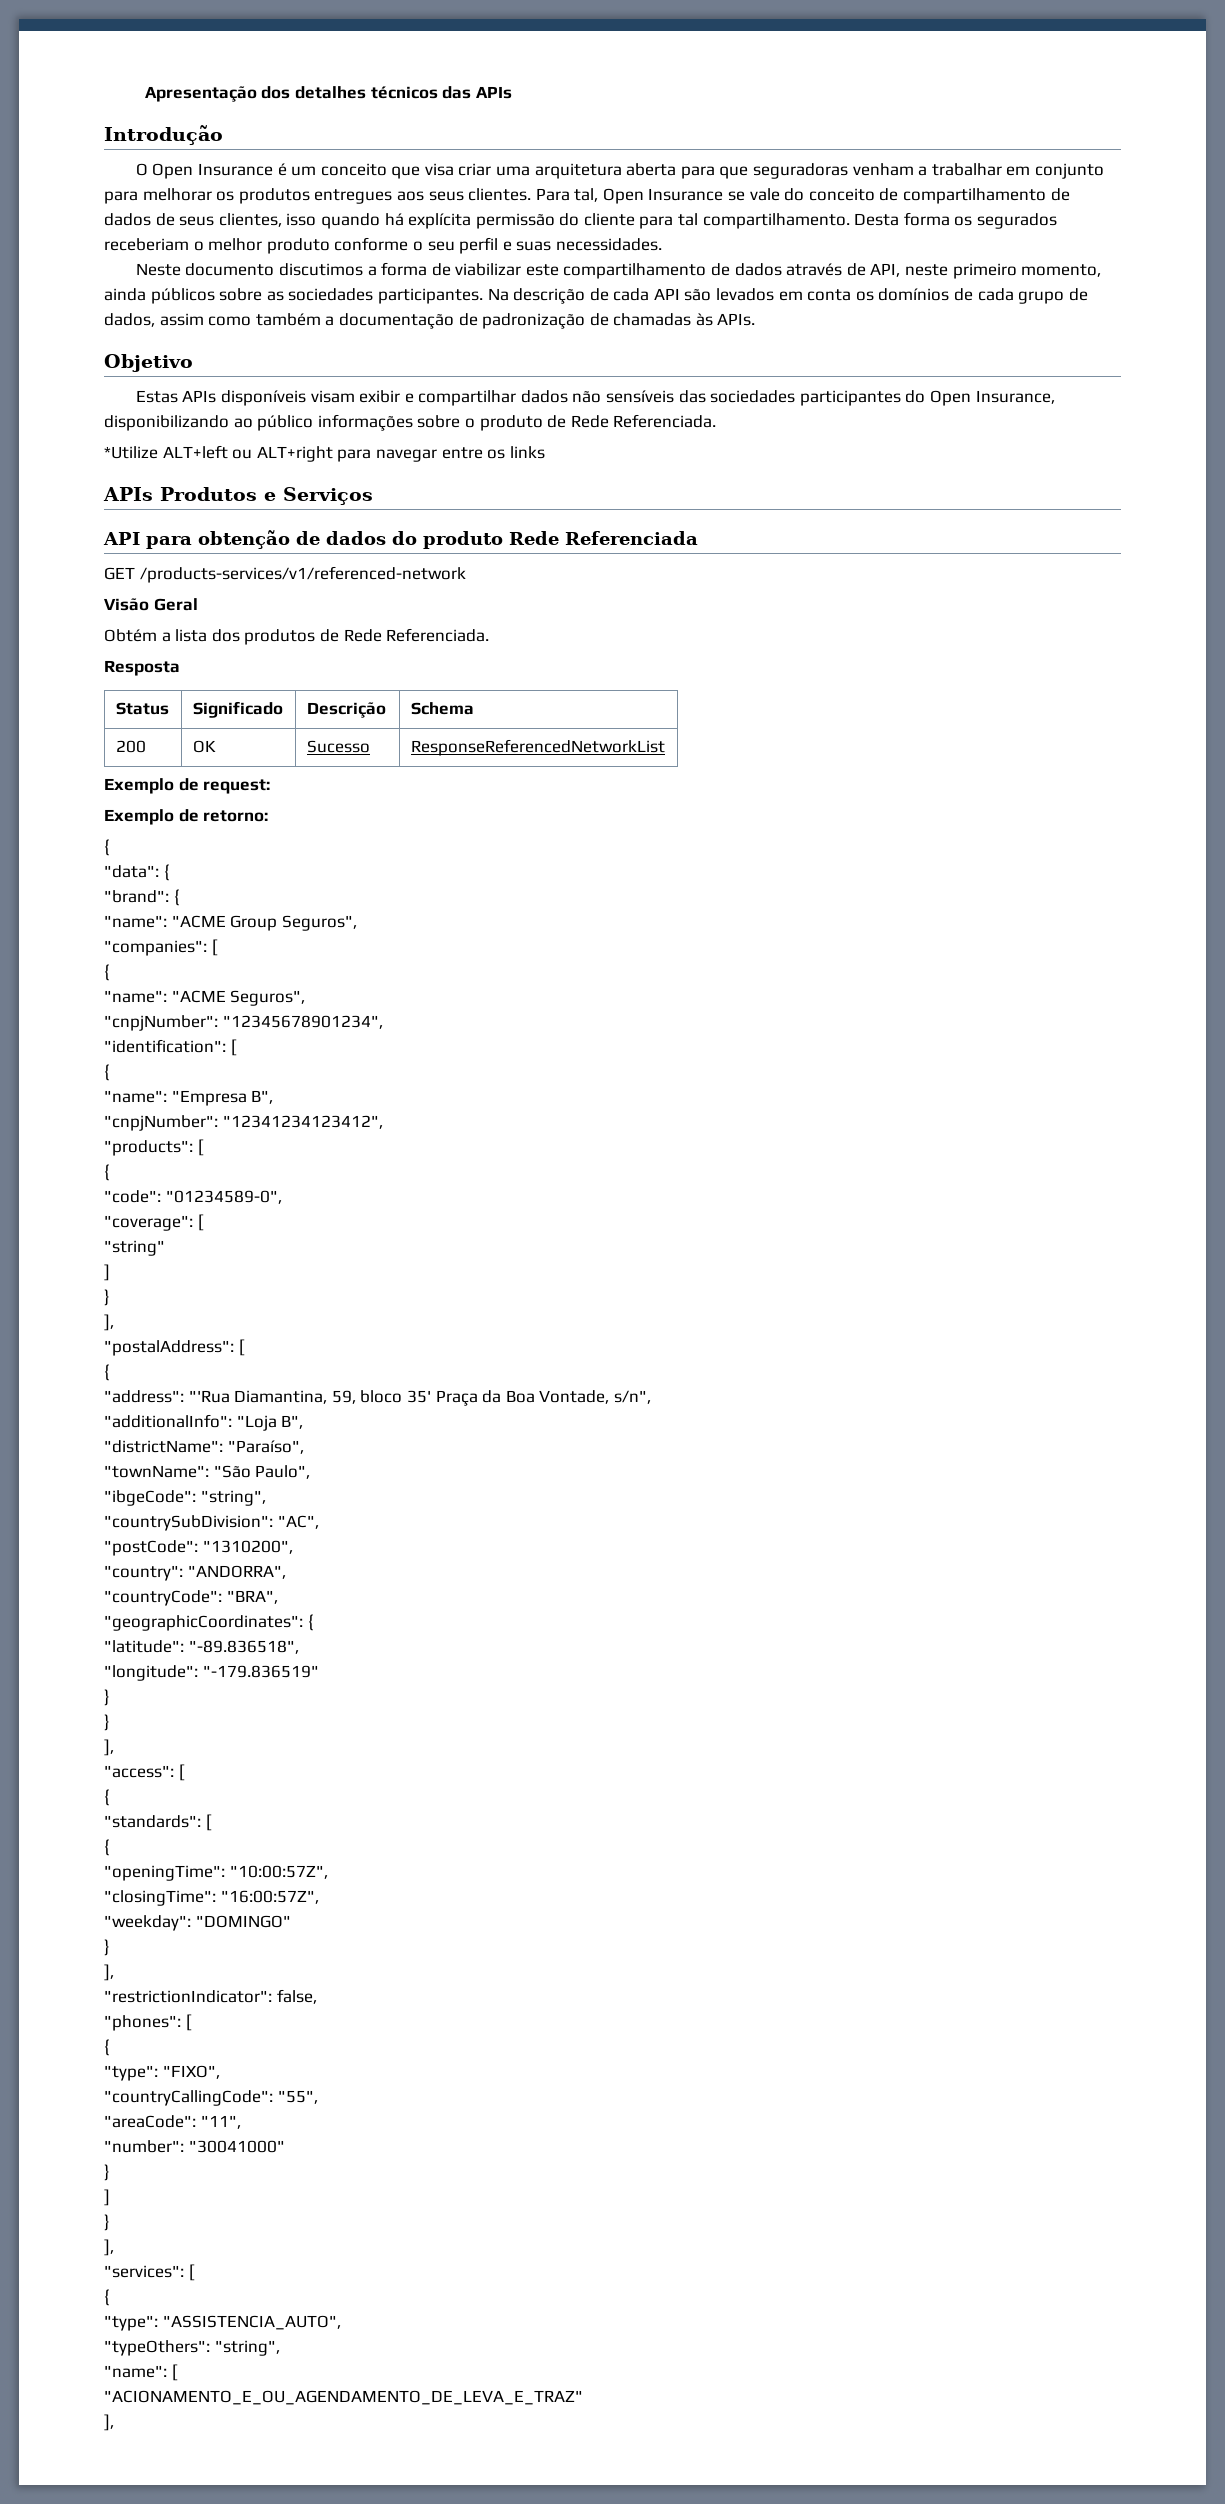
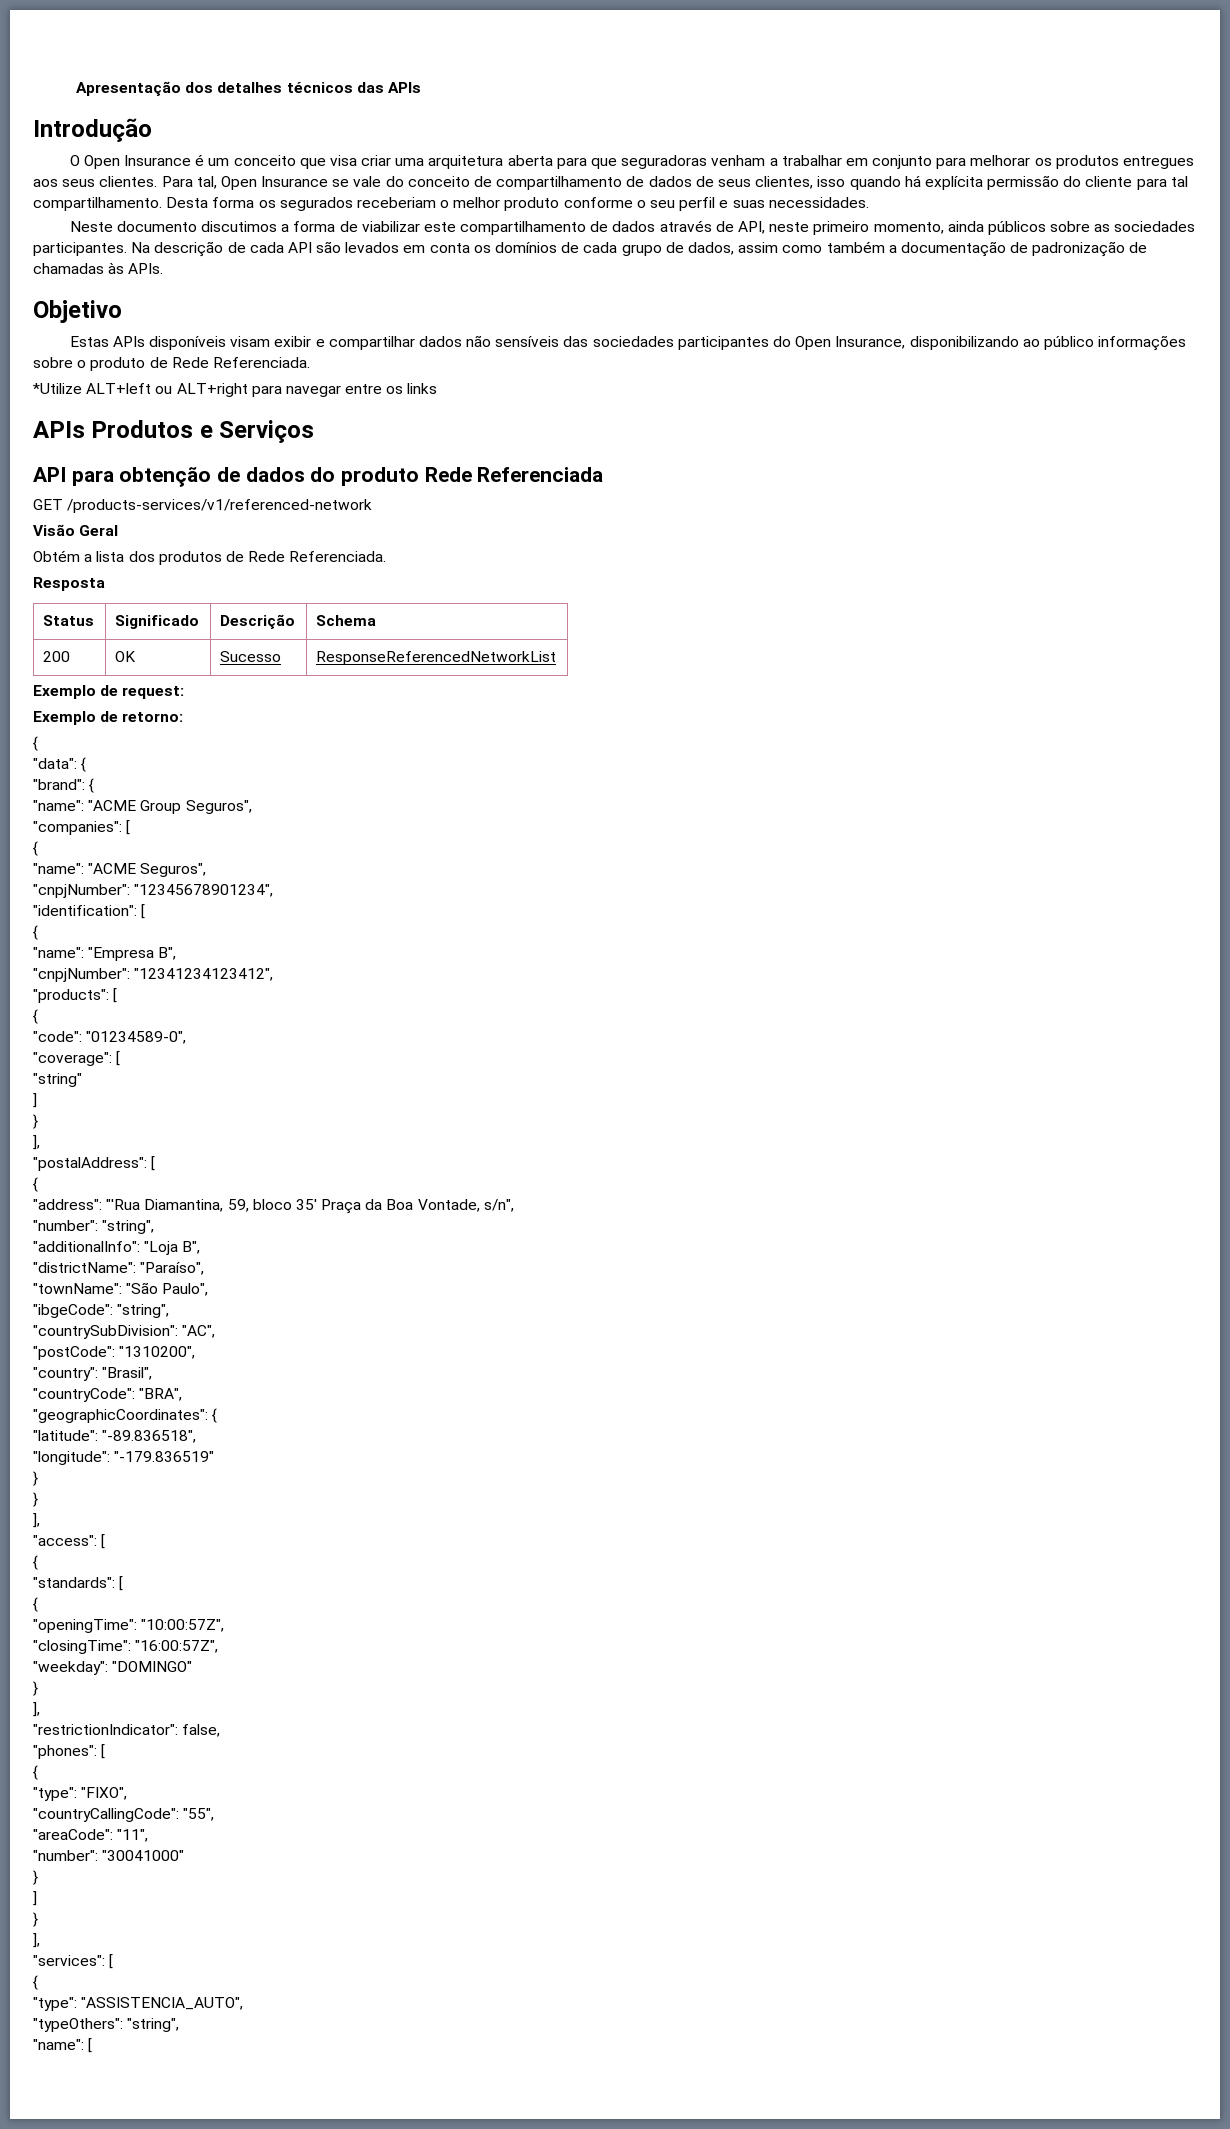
(651, 1397) none -> [33,1220,155,1234] // "number": "string",
[187,1565,286,1579] "ANDORRA", -> [102,1367,153,1380] "Brasil",
[104,2390,583,2405] [104,2414,114,2431] // "ACIONAMENTO_E_OU_AGENDAMENTO_DE_LEVA_E_TRAZ" // ], -> (93, 2045) none

